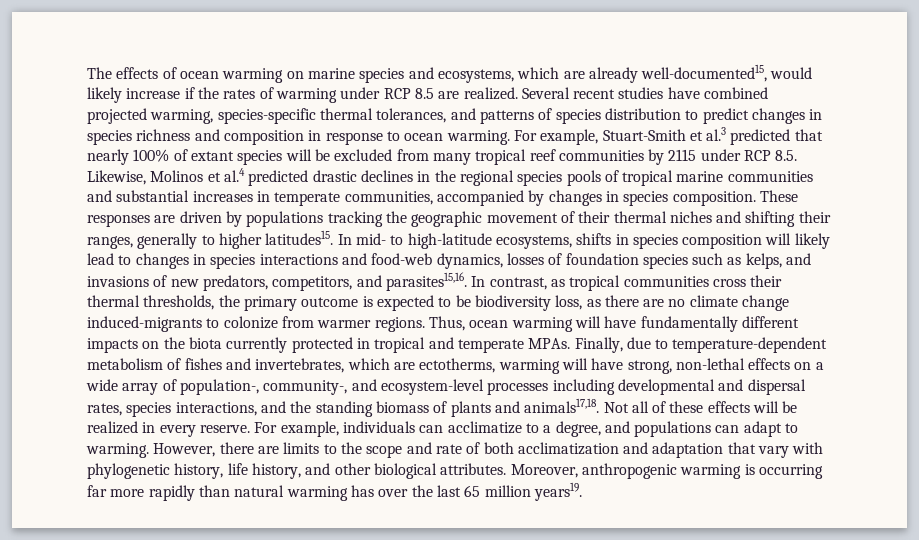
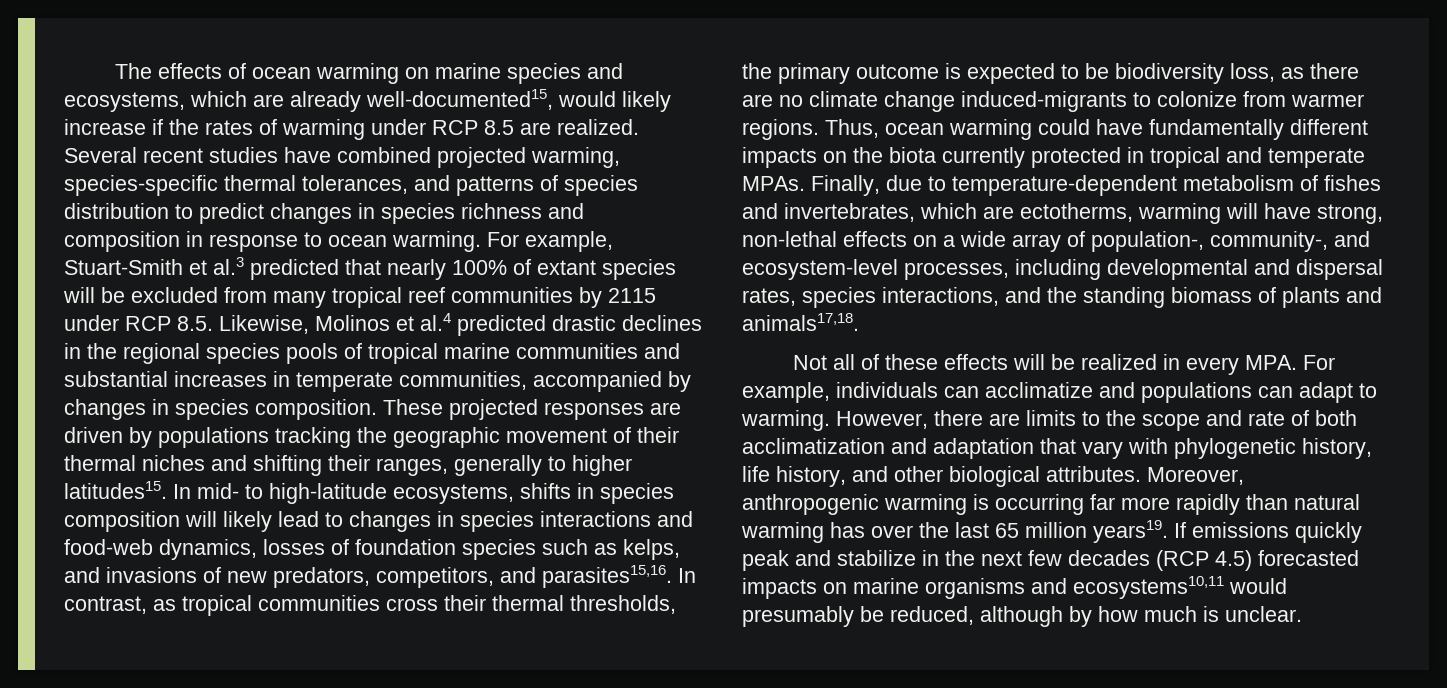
(798, 196) none -> [449,399,538,420] projected
[574,316,601,328] will -> [1038,119,1090,135] could
[487,382,549,395] processes -> [904,262,1009,280] processes,
(600, 405) none -> (859, 322) //
[199,425,250,433] reserve. -> [1245,355,1298,370] MPA.
[525,421,601,437] to a degree, -> (1093, 390) none
(582, 491) none -> [1174,522,1362,543] [742,550,1359,571] [742,576,1287,599] [742,606,1302,627] If emissions quickly peak and stabilize in the next few decades (RCP 4.5) forecasted impacts on marine organisms and ecosystems10,11 would presumably be reduced, although by how much is unclear.

